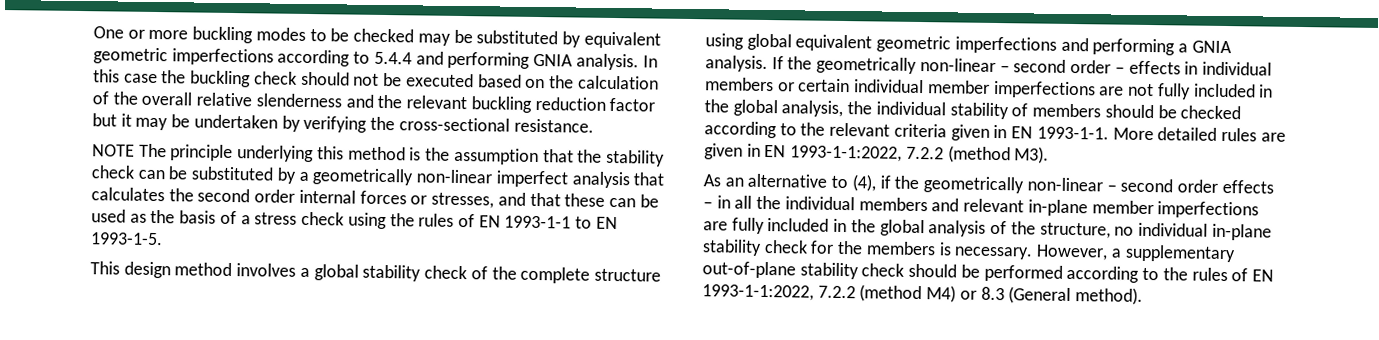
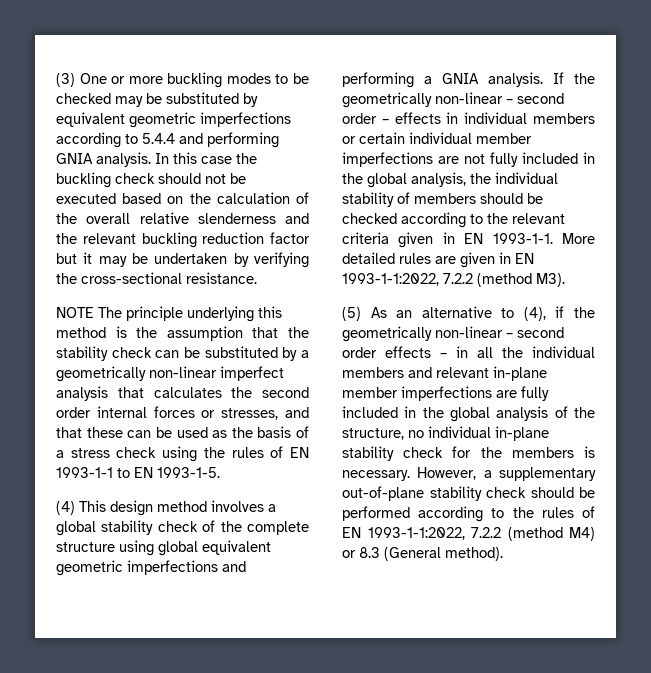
(93, 32) none -> [56,73,75,87] (3)
(163, 239) none -> [56,501,75,515] (4)
(1050, 155) none -> [342,307,361,321] (5)

